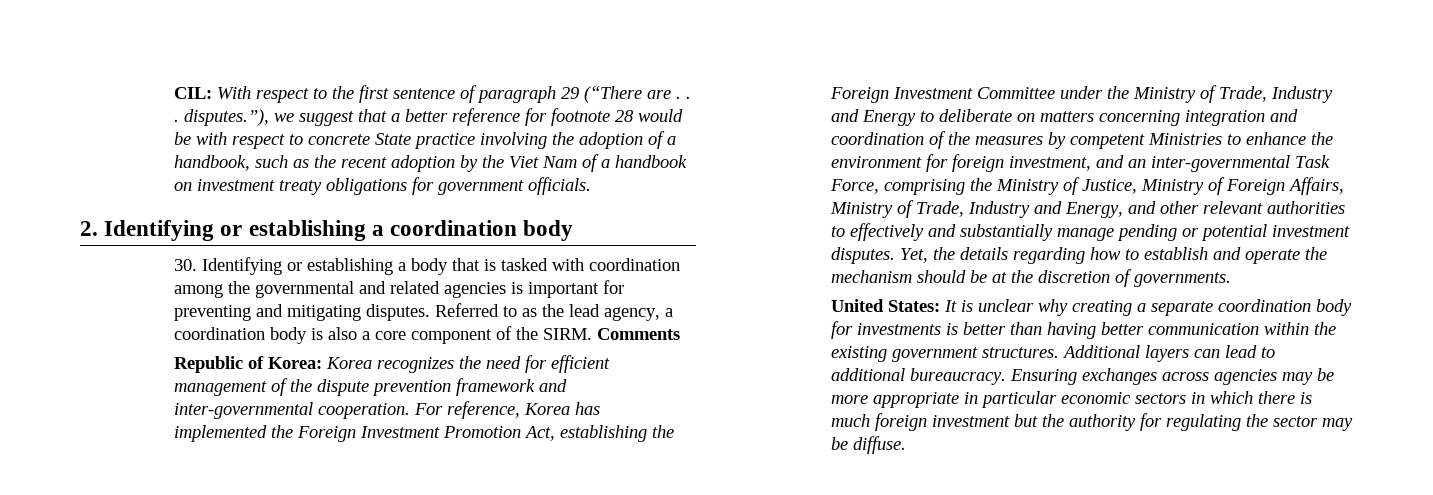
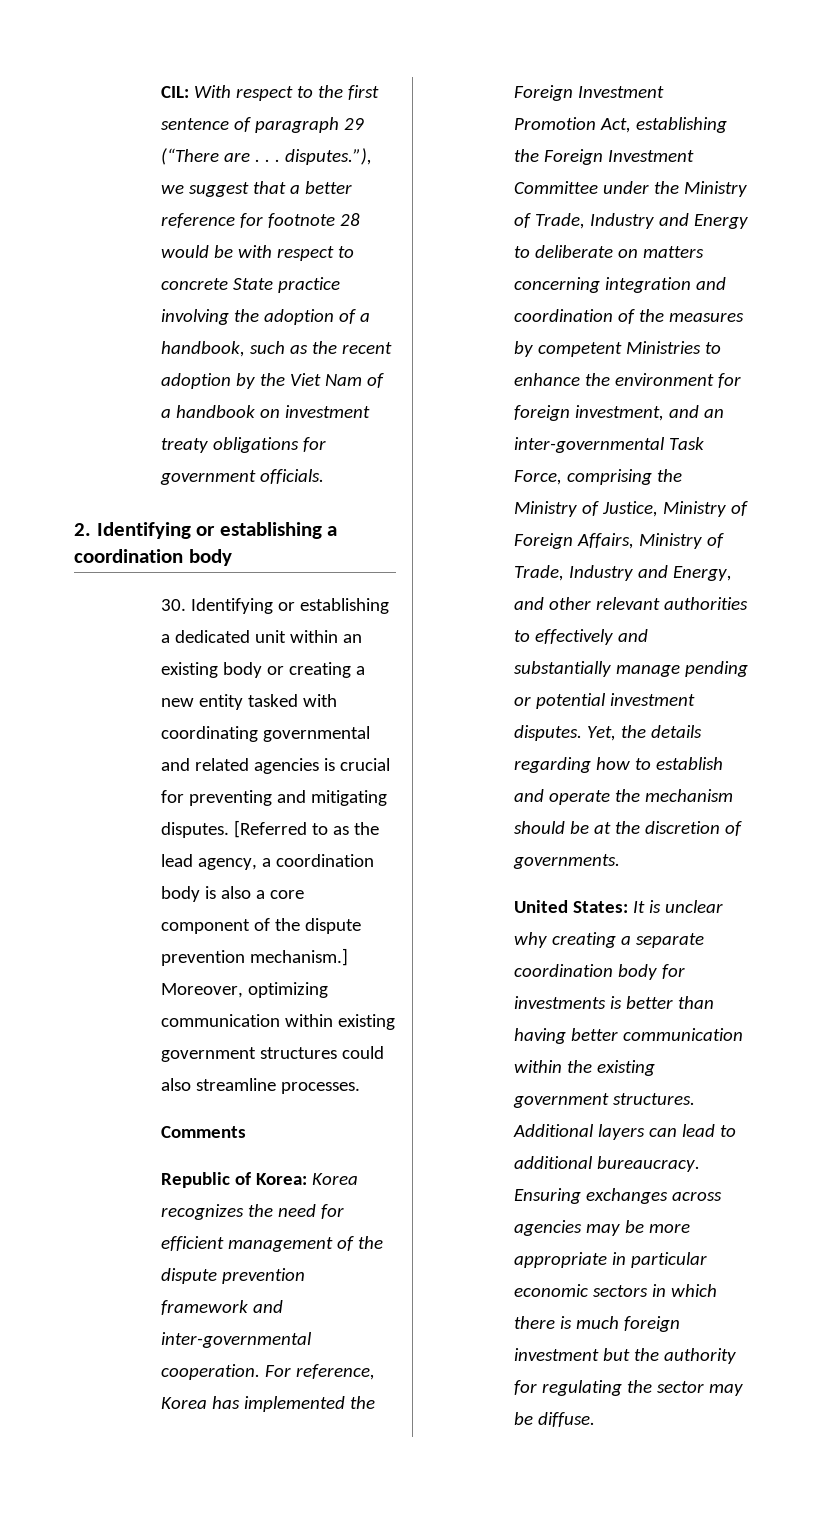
[410,258,680,275] [173,281,250,298] body that is tasked with coordination among the -> [174,630,362,643] [160,662,365,678] [160,694,337,710] [160,726,258,742] dedicated unit within an existing body or creating a new entity tasked with coordinating
[527,282,599,298] important -> [339,758,390,771] crucial
[434,303,499,317] Referred -> [233,820,307,838] [Referred
[542,328,592,340] SIRM. -> [304,918,361,934] [160,948,348,966] [160,982,328,998] [160,1014,395,1030] [160,1046,384,1062] [160,1078,360,1094] dispute prevention mechanism.] Moreover, optimizing communication within existing government structures could also streamline processes. //

